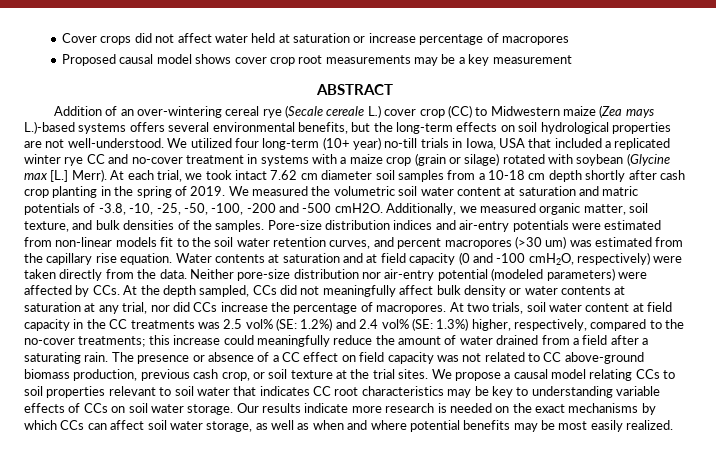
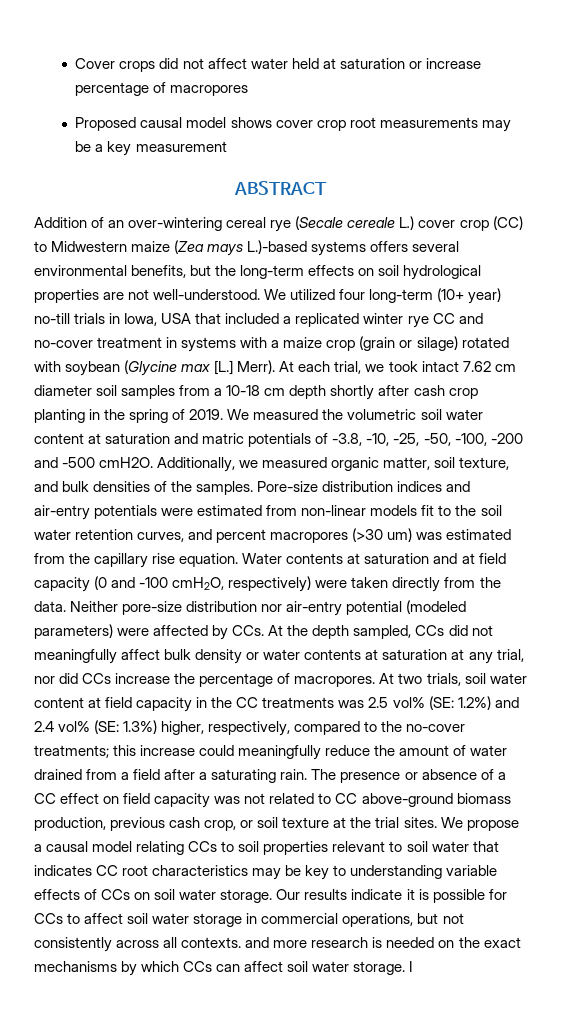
(349, 408) none -> [406,889,507,903] [34,913,464,927] [34,937,270,952] it is possible for CCs to affect soil water storage in commercial operations, but not consistently across all contexts. and
[206,420,674,432] storage, as well as when and where potential benefits may be most easily realized. -> [353,961,413,975] storage. I

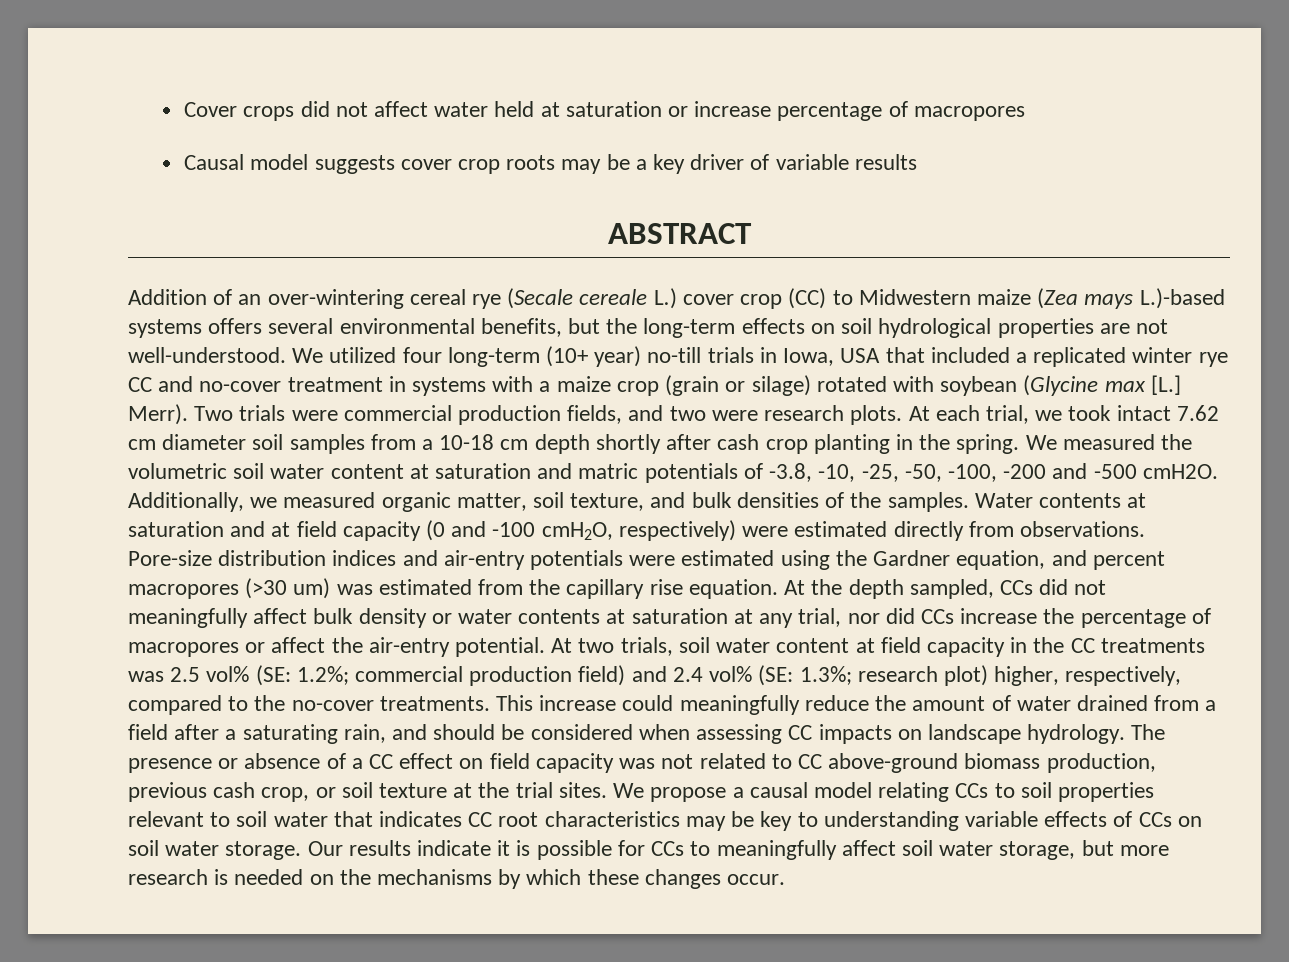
[75,117,511,132] [75,141,227,156] Proposed causal model shows cover crop root measurements may be a key measurement -> [184,154,917,174] Causal model suggests cover crop roots may be a key driver of variable results
(276, 367) none -> [194,405,903,425] Two trials were commercial production fields, and two were research plots.
[129,409,224,423] spring of 2019. -> [956,434,1020,454] spring.
[257,481,471,492] [34,505,502,520] [34,528,512,543] [34,553,239,568] Pore-size distribution indices and air-entry potentials were estimated from non-linear models fit to the soil water retention curves, and percent macropores (>30 um) was estimated from the capillary rise equation. -> (969, 502) none
[351,577,389,588] taken -> [794,521,888,537] estimated
[479,577,501,588] [34,600,467,616] [34,624,265,640] the data. Neither pore-size distribution nor air-entry potential (modeled parameters) were affected by CCs. -> [1019,521,1145,537] [128,550,1165,570] [128,578,778,599] observations. Pore-size distribution indices and air-entry potentials were estimated using the Gardner equation, and percent macropores (>30 um) was estimated from the capillary rise equation.
[294,676,376,687] macropores. -> [128,637,546,657] macropores or affect the air-entry potential.
[457,696,491,710] 1.2%) -> [296,665,626,686] 1.2%; commercial production field)
[123,720,158,734] 1.3%) -> [799,665,988,686] 1.3%; research plot)
[34,745,137,758] treatments; this -> [379,695,534,711] treatments. This
[280,769,308,780] rain. -> [343,724,1126,744] rain, and should be considered when assessing CC impacts on landscape hydrology.
[84,913,464,927] [34,937,270,952] affect soil water storage in commercial operations, but not consistently across all contexts. and -> [716,840,1114,860] meaningfully affect soil water storage, but
[483,937,521,948] exact -> (371, 877) none
[183,961,413,975] CCs can affect soil water storage. I -> [587,869,786,889] these changes occur.

